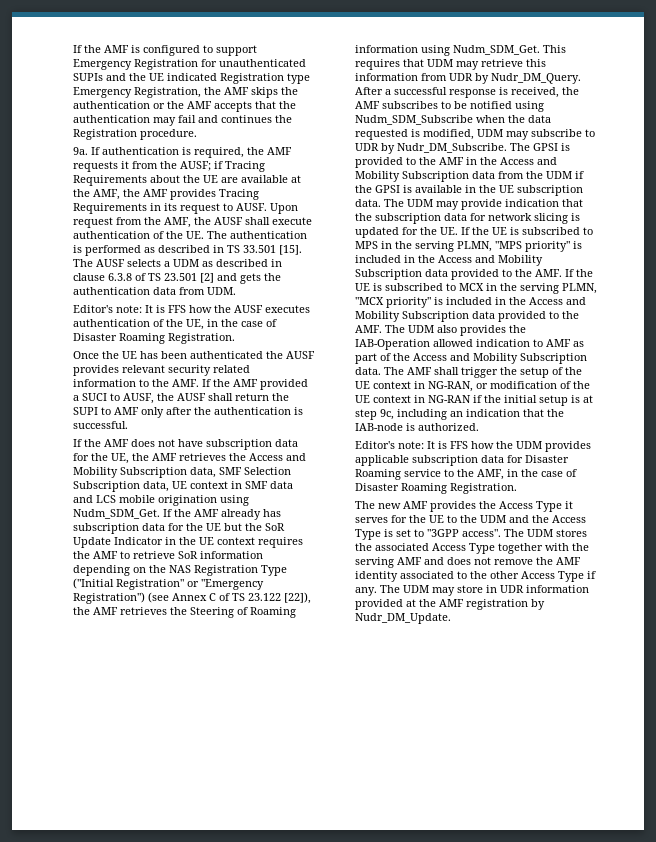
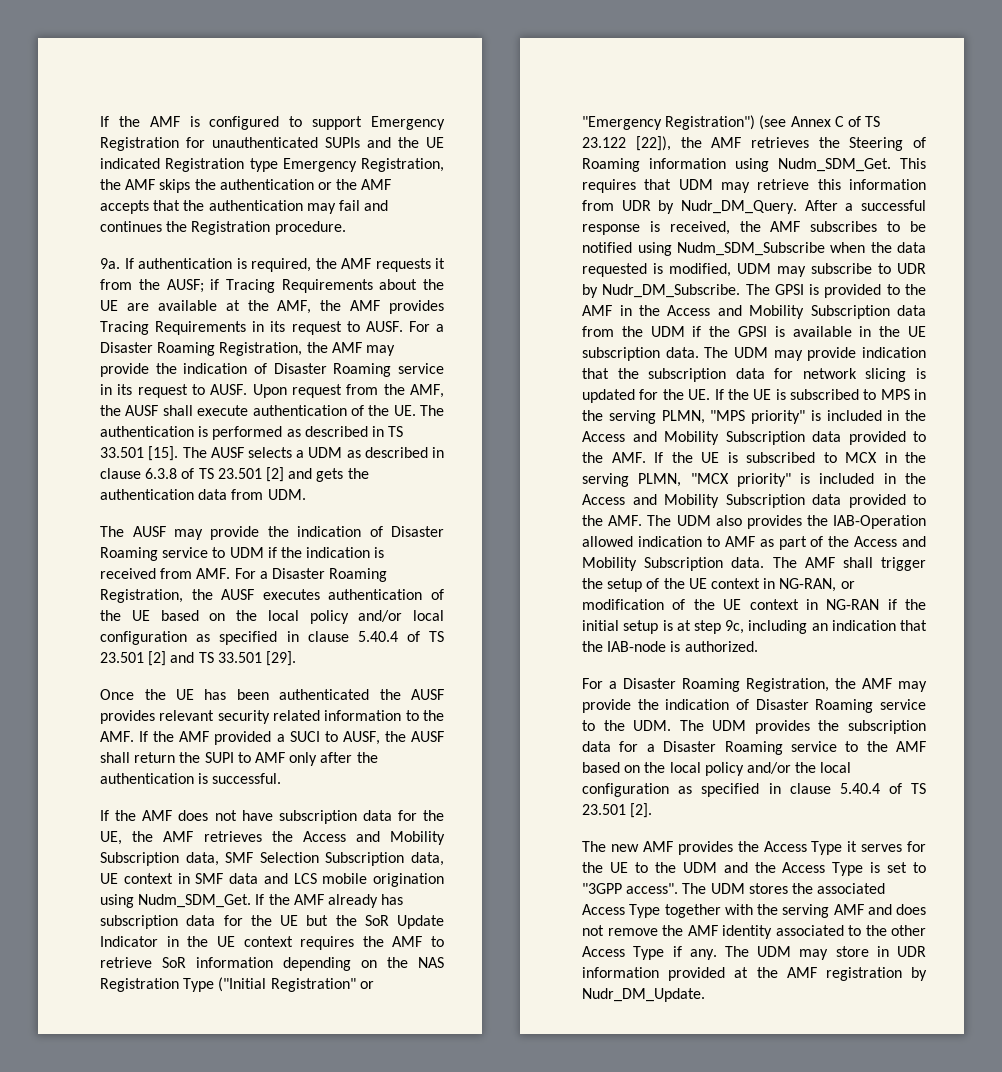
(267, 207) none -> [408,321,444,332] [100,342,396,356] [100,363,444,377] [100,384,248,398] For a Disaster Roaming Registration, the AMF may provide the indication of Disaster Roaming service in its request to AUSF.
[72,305,212,313] Editor's note: It is FFS how -> [100,526,444,540] [100,547,385,561] [100,568,388,582] [100,589,184,603] The AUSF may provide the indication of Disaster Roaming service to UDM if the indication is received from AMF. For a Disaster Roaming Registration,
[185,319,277,330] [72,333,235,344] UE, in the case of Disaster Roaming Registration. -> [131,610,444,624] [100,631,444,645] [100,651,297,666] UE based on the local policy and/or local configuration as specified in clause 5.40.4 of TS 23.501 [2] and TS 33.501 [29].
[354,441,591,452] [354,455,569,466] [354,469,577,480] [354,483,517,494] Editor's note: It is FFS how the UDM provides applicable subscription data for Disaster Roaming service to the AMF, in the case of Disaster Roaming Registration. -> [582,678,927,692] [582,699,926,713] [582,720,926,734] [582,741,926,755] [582,762,852,776] [582,783,926,797] [582,803,653,818] For a Disaster Roaming Registration, the AMF may provide the indication of Disaster Roaming service to the UDM. The UDM provides the subscription data for a Disaster Roaming service to the AMF based on the local policy and/or the local configuration as specified in clause 5.40.4 of TS 23.501 [2].

